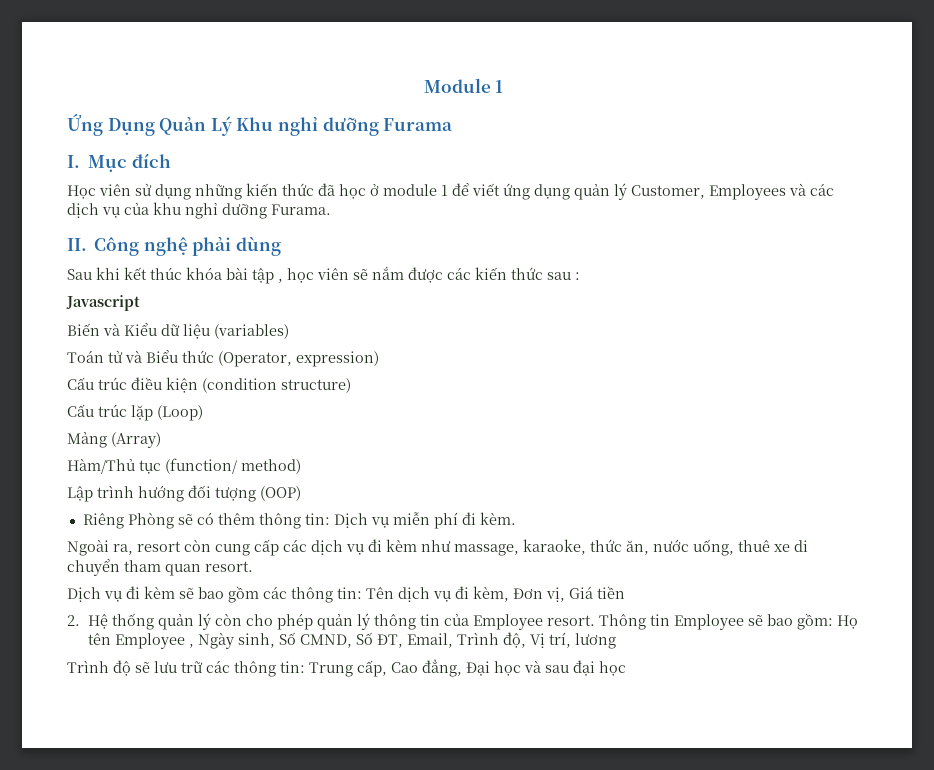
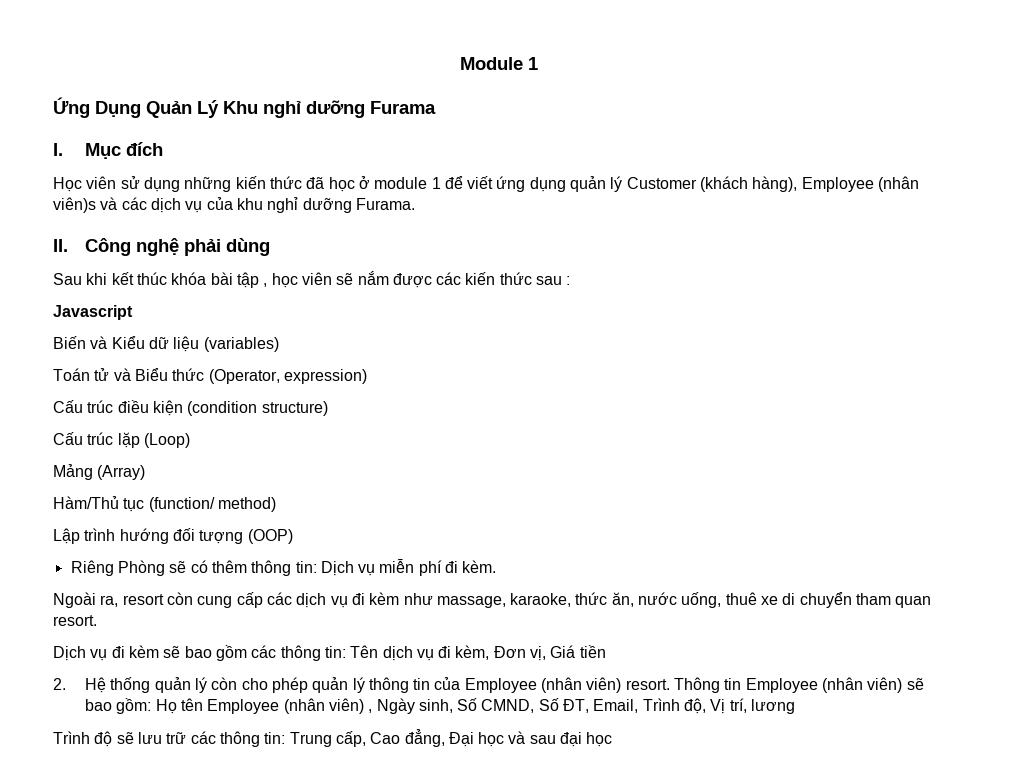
[631,184,786,200] Customer, Employees -> [626,176,920,192] [53,197,96,213] Customer (khách hàng), Employee (nhân viên)s
(544, 622) none -> [541,677,622,693] (nhân viên)
(745, 622) none -> [822,677,903,693] (nhân viên)
(186, 641) none -> [283,698,364,714] (nhân viên)

